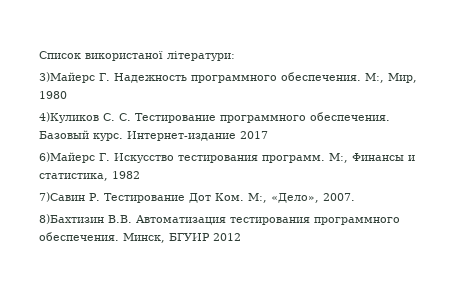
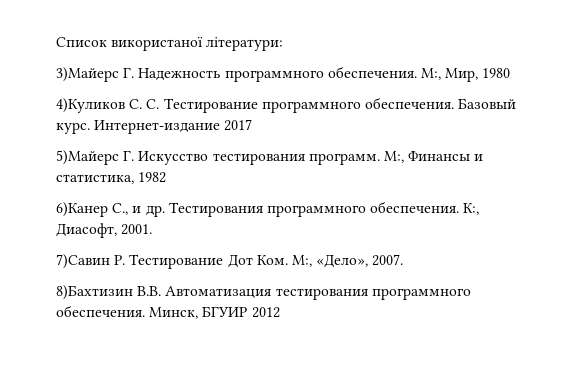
[39,152,95,163] 6)Майерс -> [56,150,119,165] 5)Майерс
(140, 175) none -> [56,201,480,217] [56,223,153,238] // 6)Канер С., и др. Тестирования программного обеспечения. К:, Диасофт, 2001.

